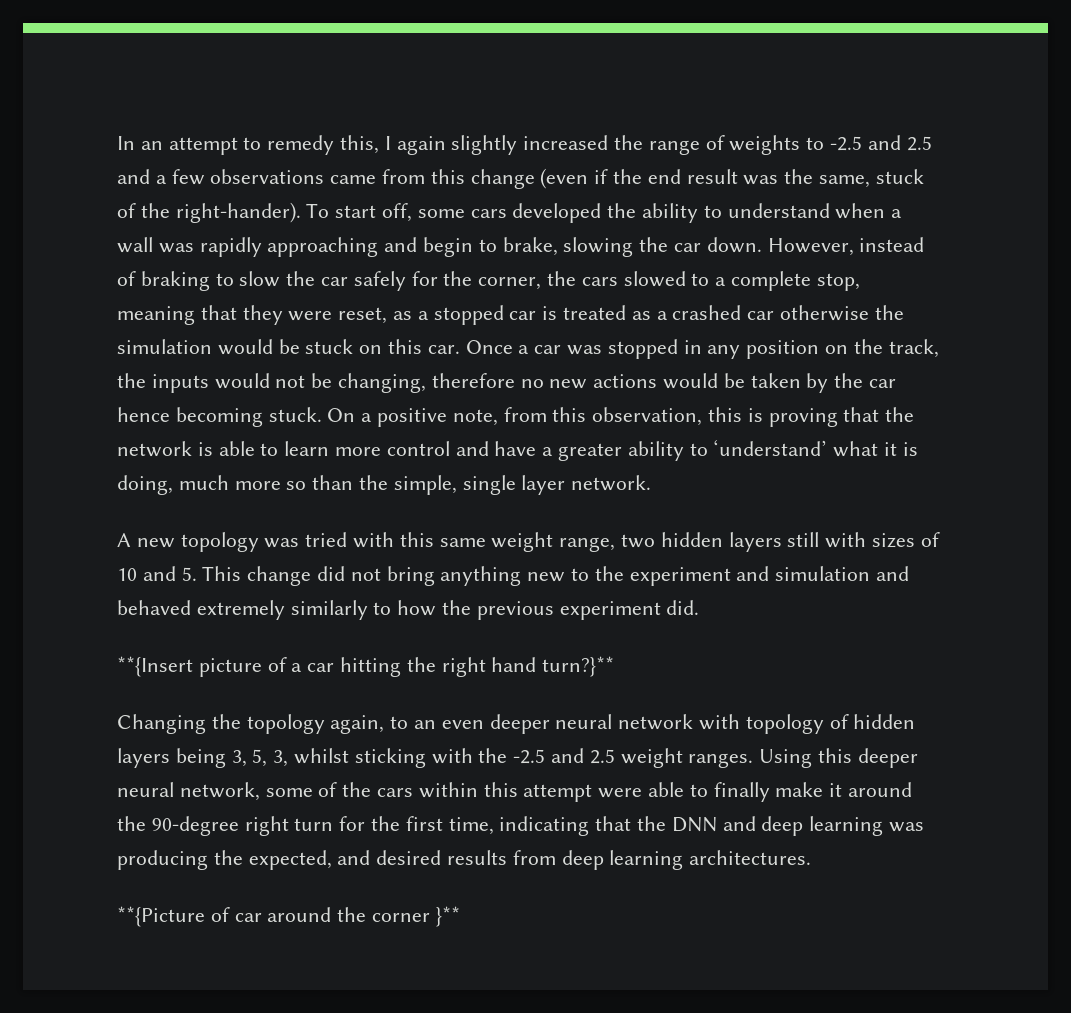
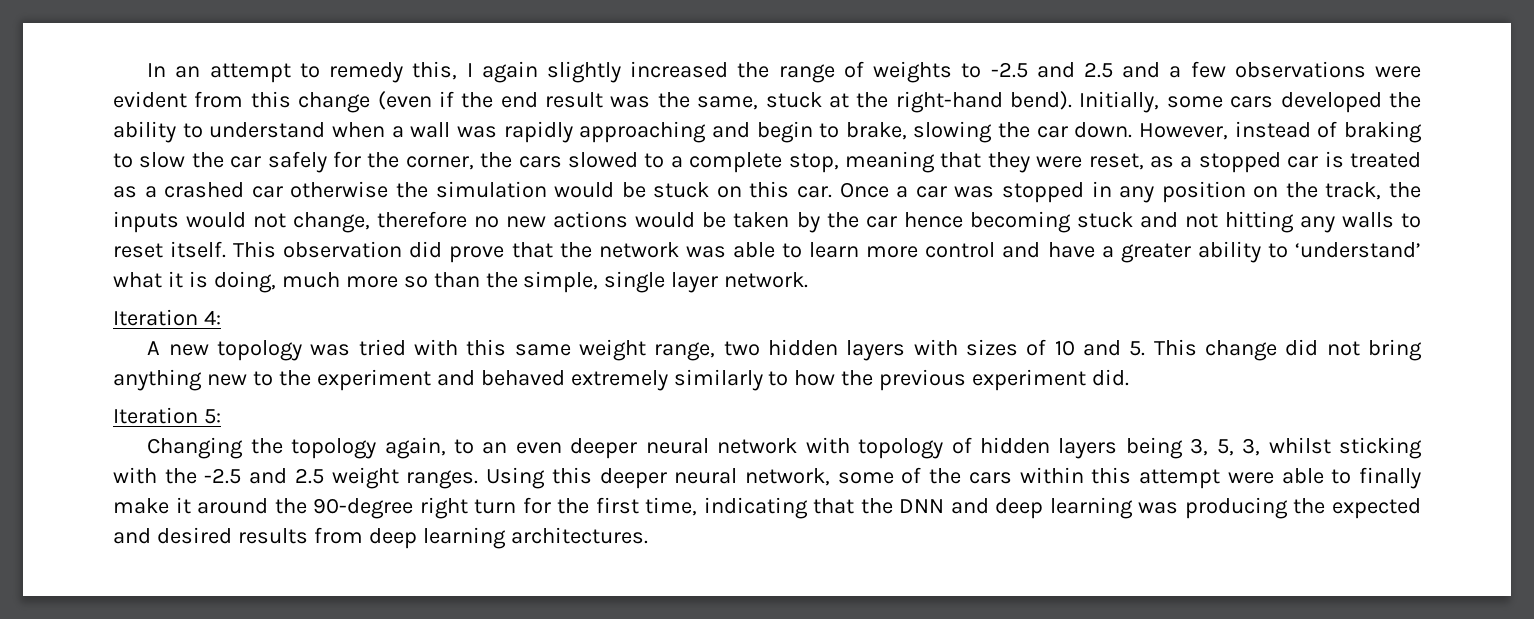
[330,175,377,184] came -> [1375,66,1422,78] [113,91,187,108] were evident
[117,202,413,223] of the right-hander). To start off, -> [828,91,1160,113] at the right-hand bend). Initially,
[311,373,427,393] be changing, -> [293,212,371,233] change,
[268,407,838,427] stuck. On a positive note, from this observation, this is proving -> [1076,211,1421,233] [113,241,505,263] stuck and not hitting any walls to reset itself. This observation did prove
[197,442,213,456] is -> [685,246,726,258] was
(652, 483) none -> [113,309,221,326] // Iteration 4:
[787,532,820,547] still -> (906, 350) none
[775,566,910,581] simulation and -> (475, 378) none
[117,656,615,677] **{Insert picture of a car hitting the right hand turn?}** -> [113,407,221,424] Iteration 5:
[248,850,332,870] expected, -> [1332,498,1422,519] expected
[117,906,460,927] // **{Picture of car around the corner }** -> (648, 535) none

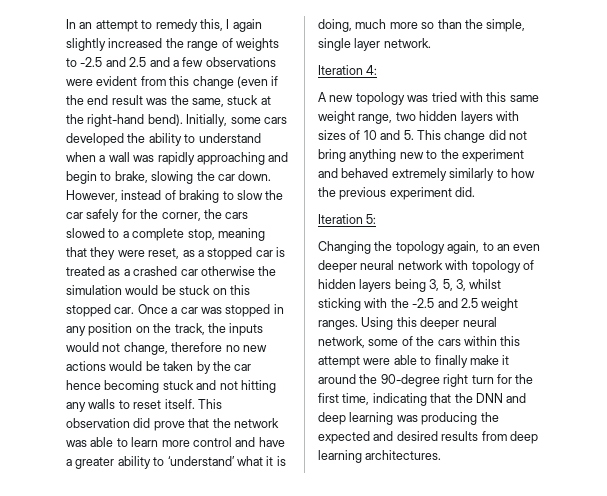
(790, 189) none -> [66,304,111,317] stopped

